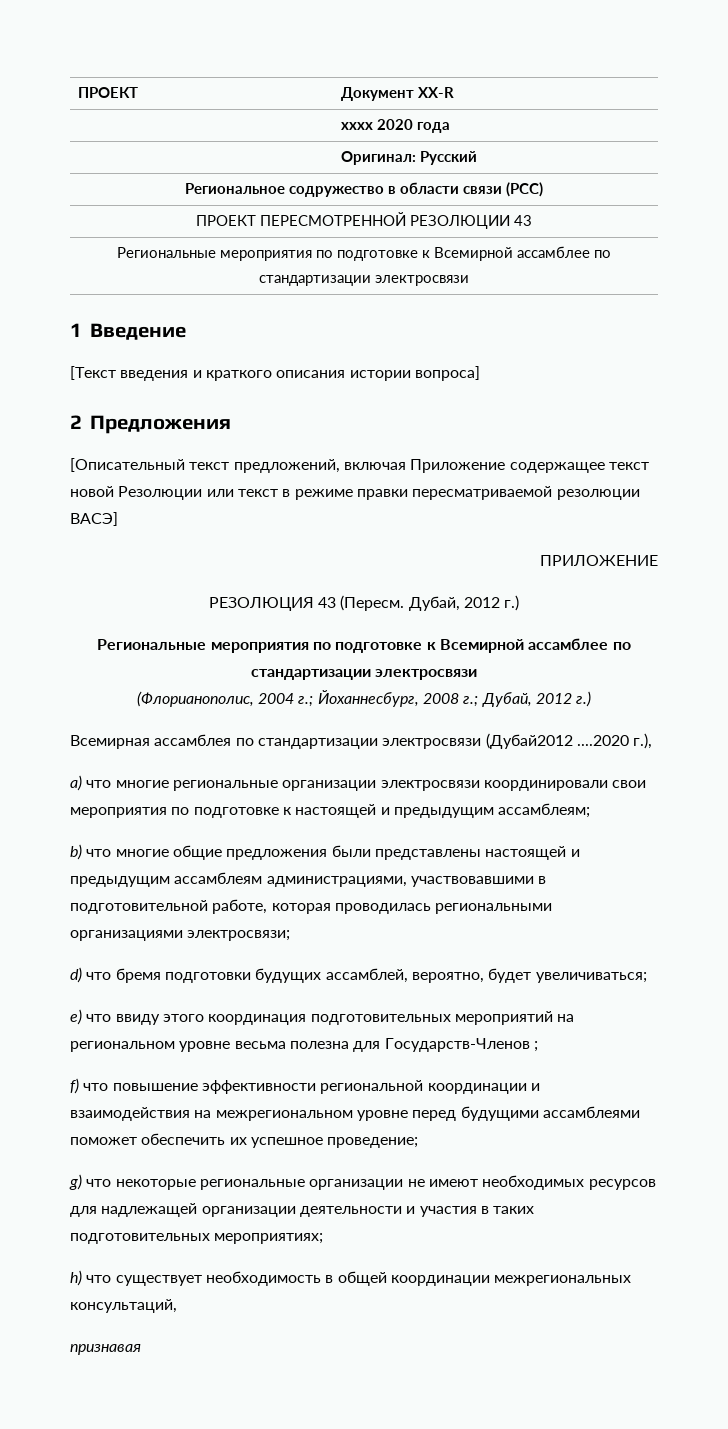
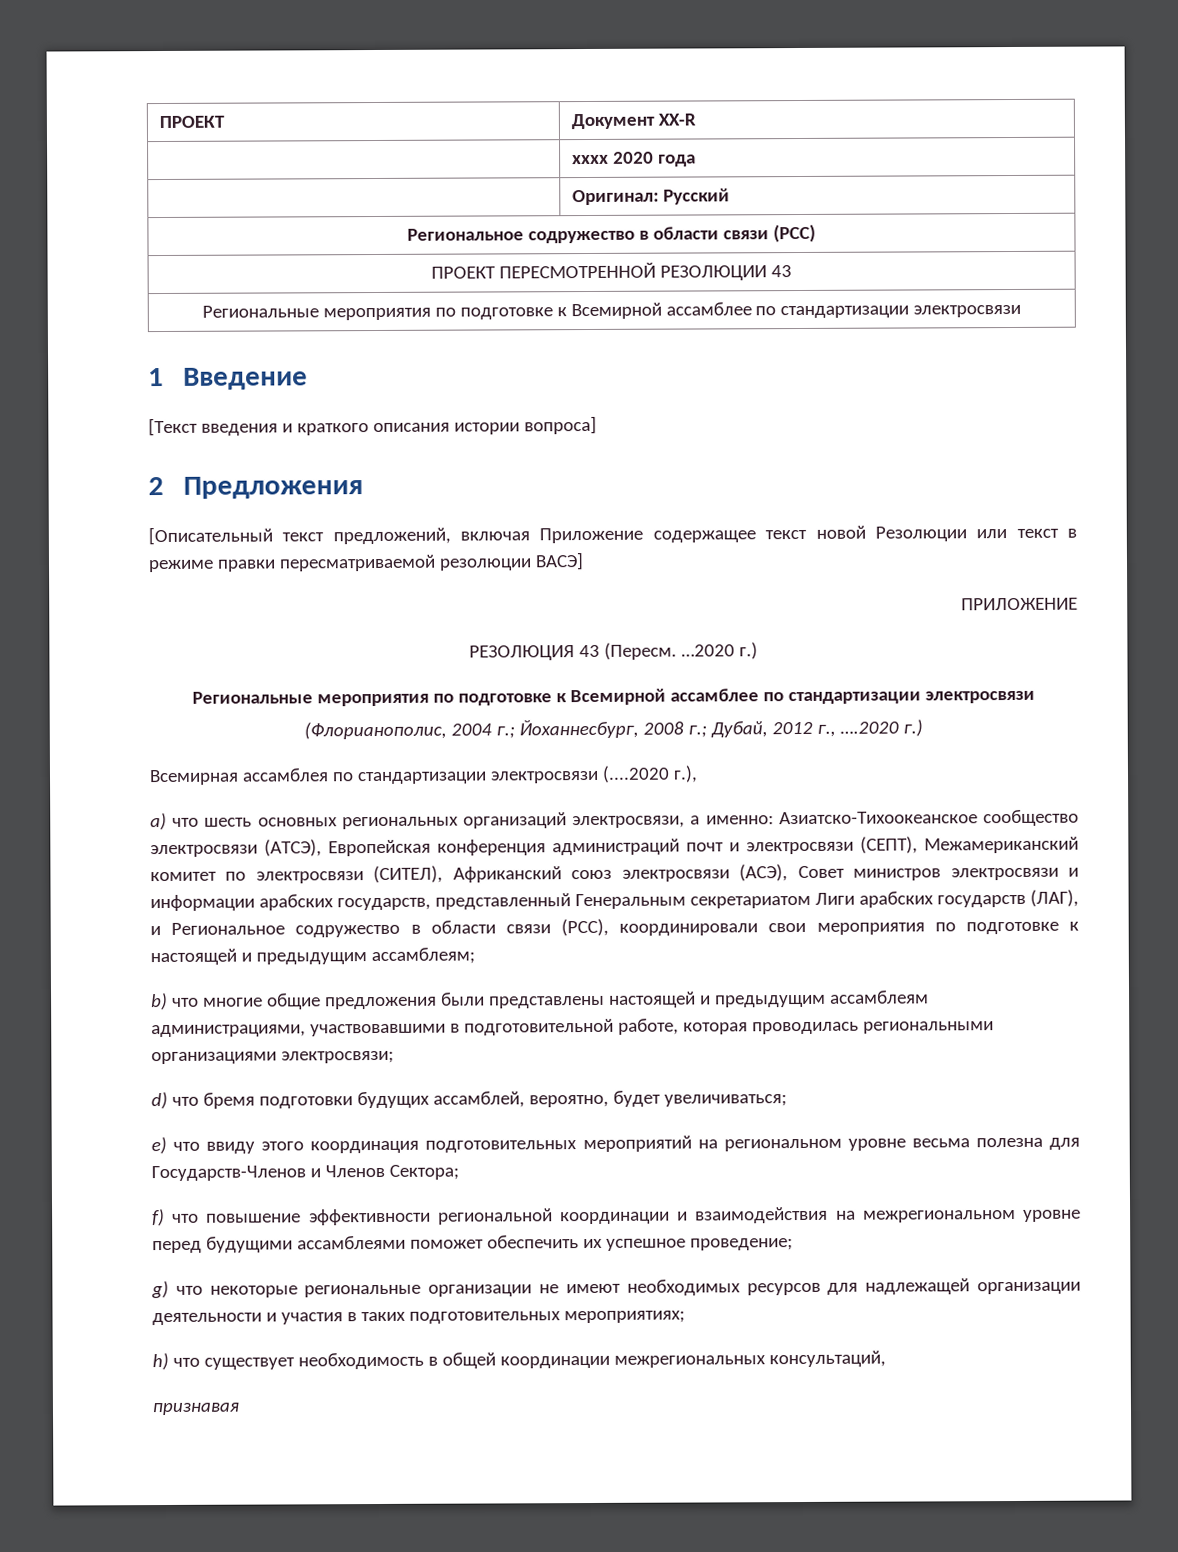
[408,596,500,611] Дубай, 2012 -> [680,644,735,657] …2020
(572, 698) none -> [816,721,899,737] г., ….2020
[485,733,629,749] (Дубай2012 ....2020 -> [601,765,670,783] (....2020
[115,780,480,791] многие региональные организации электросвязи -> [204,809,1079,830] [150,836,1079,858] [150,864,1080,884] [150,889,1079,912] [150,918,609,938] шесть основных региональных организаций электросвязи, а именно: Азиатско-Тихоокеанское сообщество электросвязи (АТСЭ), Европейская конференция администраций почт и электросвязи (СЕПТ), Межамериканский комитет по электросвязи (СИТЕЛ), Африканский союз электросвязи (АСЭ), Совет министров электросвязи и информации арабских государств, представленный Генеральным секретариатом Лиги арабских государств (ЛАГ), и Региональное содружество в области связи (РСС),
[533,1041,538,1052] ; -> [309,1164,459,1180] и Членов Сектора;

